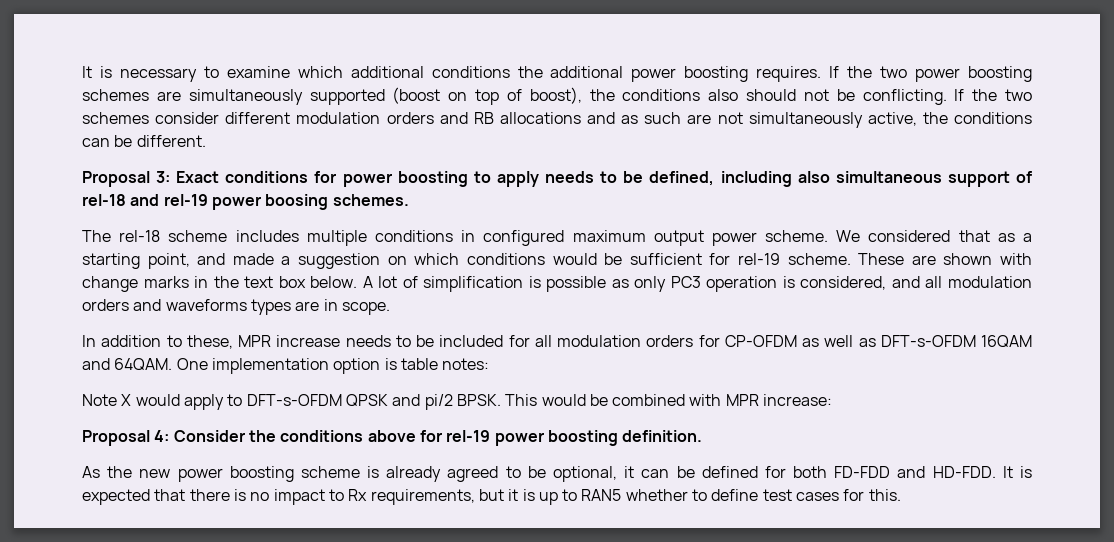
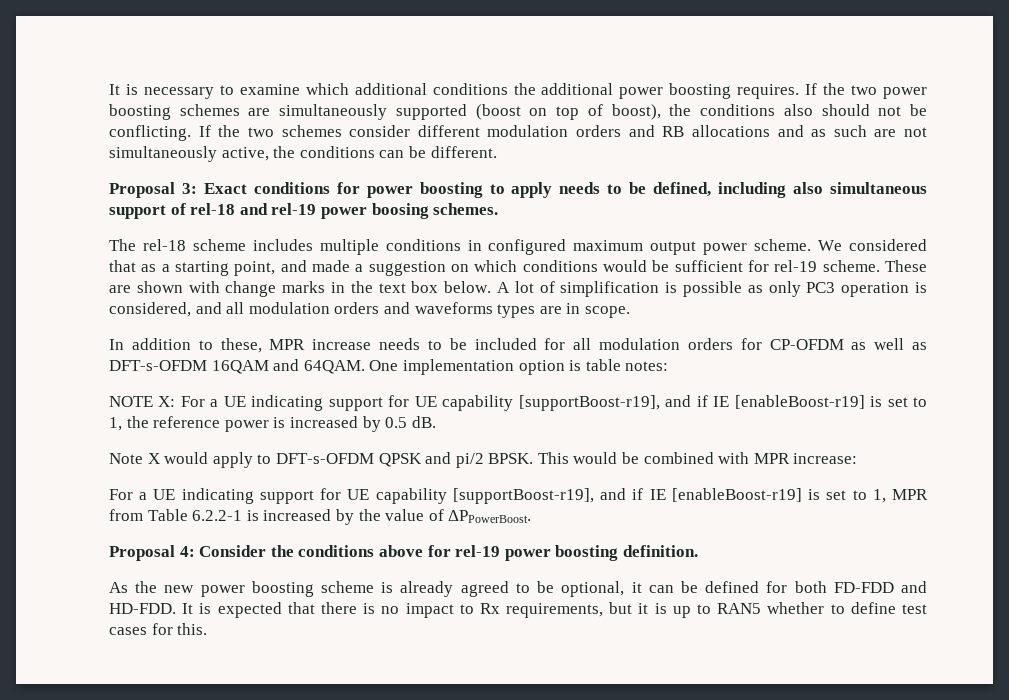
(490, 364) none -> [109,395,928,411] [109,416,436,432] // NOTE X: For a UE indicating support for UE capability [supportBoost-r19], and if IE [enableBoost-r19] is set to 1, the reference power is increased by 0.5 dB.
(833, 400) none -> [109,488,929,504] [109,509,532,525] // For a UE indicating support for UE capability [supportBoost-r19], and if IE [enableBoost-r19] is set to 1, MPR from Table 6.2.2-1 is increased by the value of ΔPPowerBoost.

